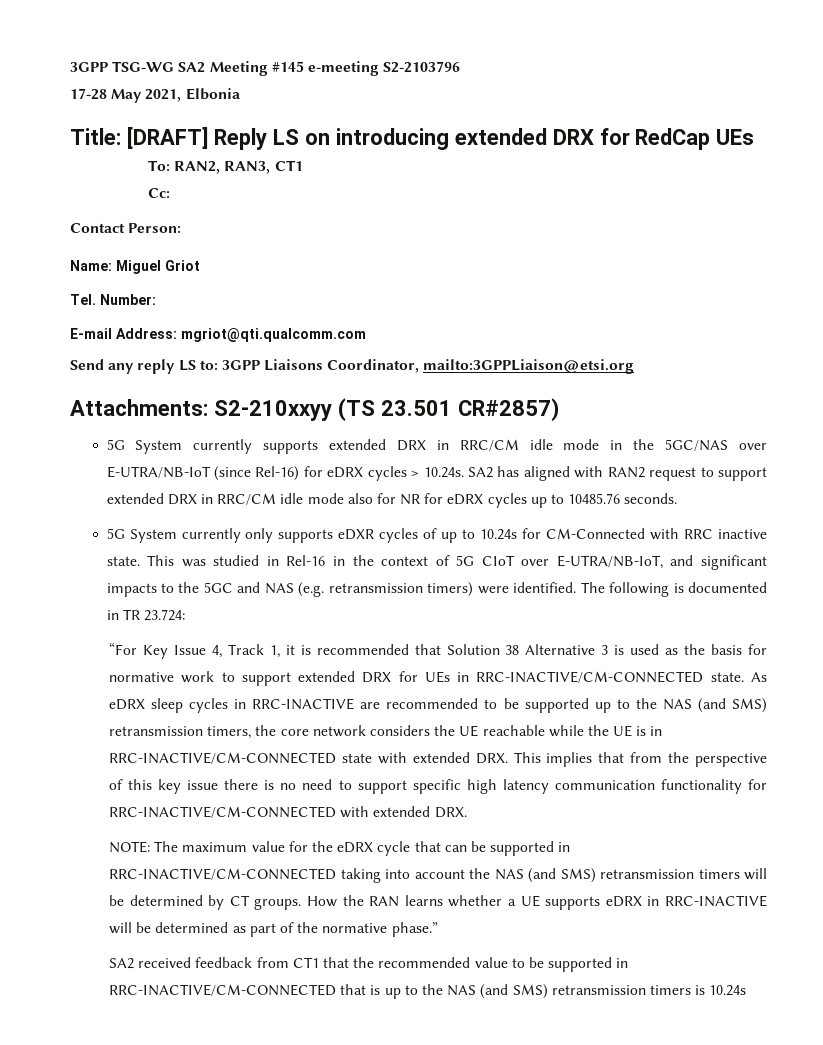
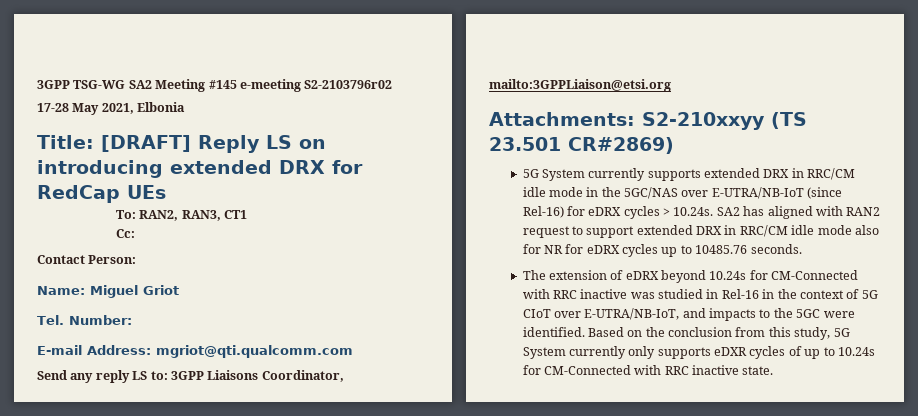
[383,61,461,73] S2-2103796 -> [304,80,393,89] S2-2103796r02
[457,398,559,421] CR#2857) -> [568,137,674,154] CR#2869)
(678, 498) none -> [522,270,859,283] [522,289,878,299] [522,308,855,321] [522,327,831,340] The extension of eDRX beyond 10.24s for CM-Connected with RRC inactive was studied in Rel-16 in the context of 5G CIoT over E-UTRA/NB-IoT, and impacts to the 5GC were identified. Based on the conclusion from this study,
[147,555,767,570] [106,582,768,597] [106,609,185,621] [109,642,767,659] [109,671,767,686] [109,698,768,713] [109,725,663,739] [109,752,767,767] [109,779,768,794] [109,806,467,818] [109,841,571,856] [109,868,767,883] [109,895,767,910] [109,922,438,937] [109,957,629,972] [109,984,747,999] This was studied in Rel-16 in the context of 5G CIoT over E-UTRA/NB-IoT, and significant impacts to the 5GC and NAS (e.g. retransmission timers) were identified. The following is documented in TR 23.724: // “For Key Issue 4, Track 1, it is recommended that Solution 38 Alternative 3 is used as the basis for normative work to support extended DRX for UEs in RRC-INACTIVE/CM-CONNECTED state. As eDRX sleep cycles in RRC-INACTIVE are recommended to be supported up to the NAS (and SMS) retransmission timers, the core network considers the UE reachable while the UE is in RRC-INACTIVE/CM-CONNECTED state with extended DRX. This implies that from the perspective of this key issue there is no need to support specific high latency communication functionality for RRC-INACTIVE/CM-CONNECTED with extended DRX. // NOTE: The maximum value for the eDRX cycle that can be supported in RRC-INACTIVE/CM-CONNECTED taking into account the NAS (and SMS) retransmission timers will be determined by CT groups. How the RAN learns whether a UE supports eDRX in RRC-INACTIVE will be determined as part of the normative phase.” // SA2 received feedback from CT1 that the recommended value to be supported in RRC-INACTIVE/CM-CONNECTED that is up to the NAS (and SMS) retransmission timers is 10.24s -> (774, 370) none

